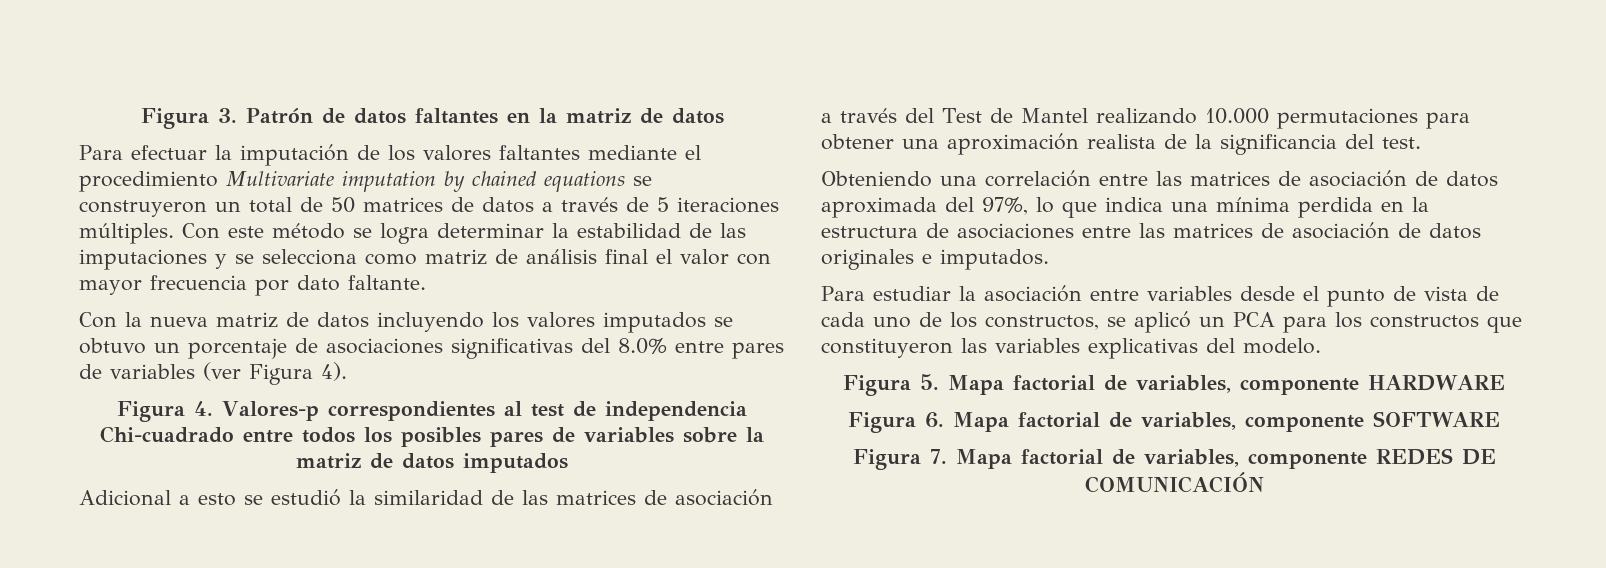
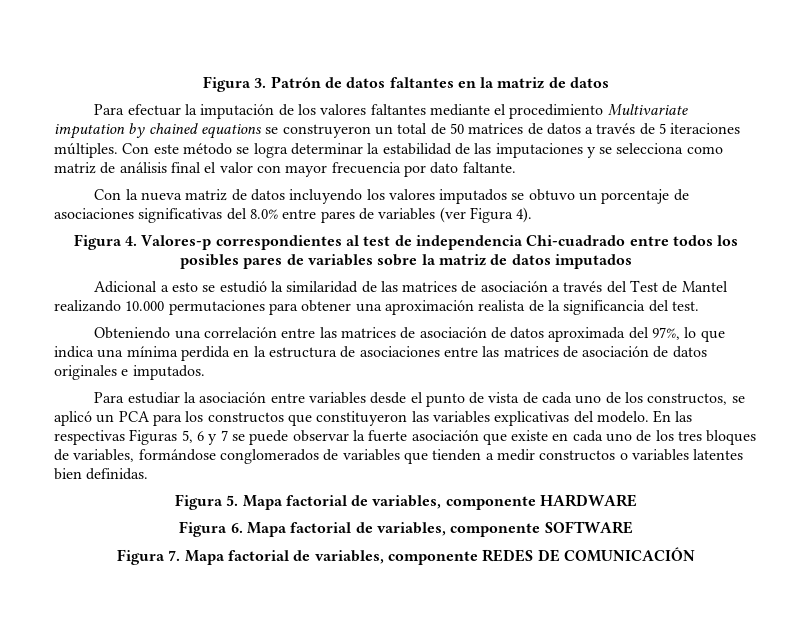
(1321, 346) none -> [653,410,693,423] [54,429,757,445] [54,449,744,464] [54,468,149,480] En las respectivas Figuras 5, 6 y 7 se puede observar la fuerte asociación que existe en cada uno de los tres bloques de variables, formándose conglomerados de variables que tienden a medir constructos o variables latentes bien definidas.

